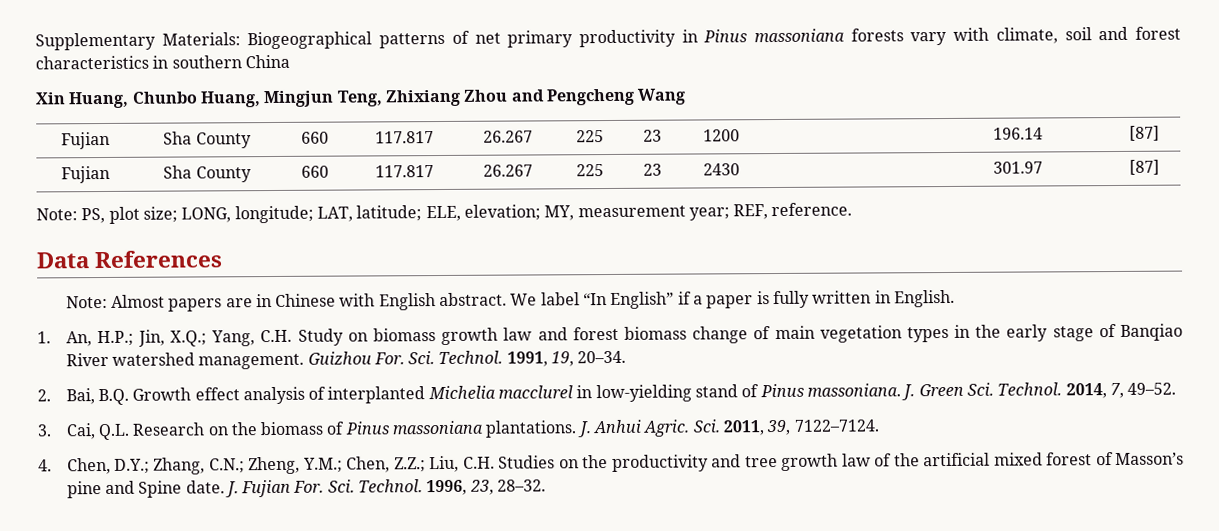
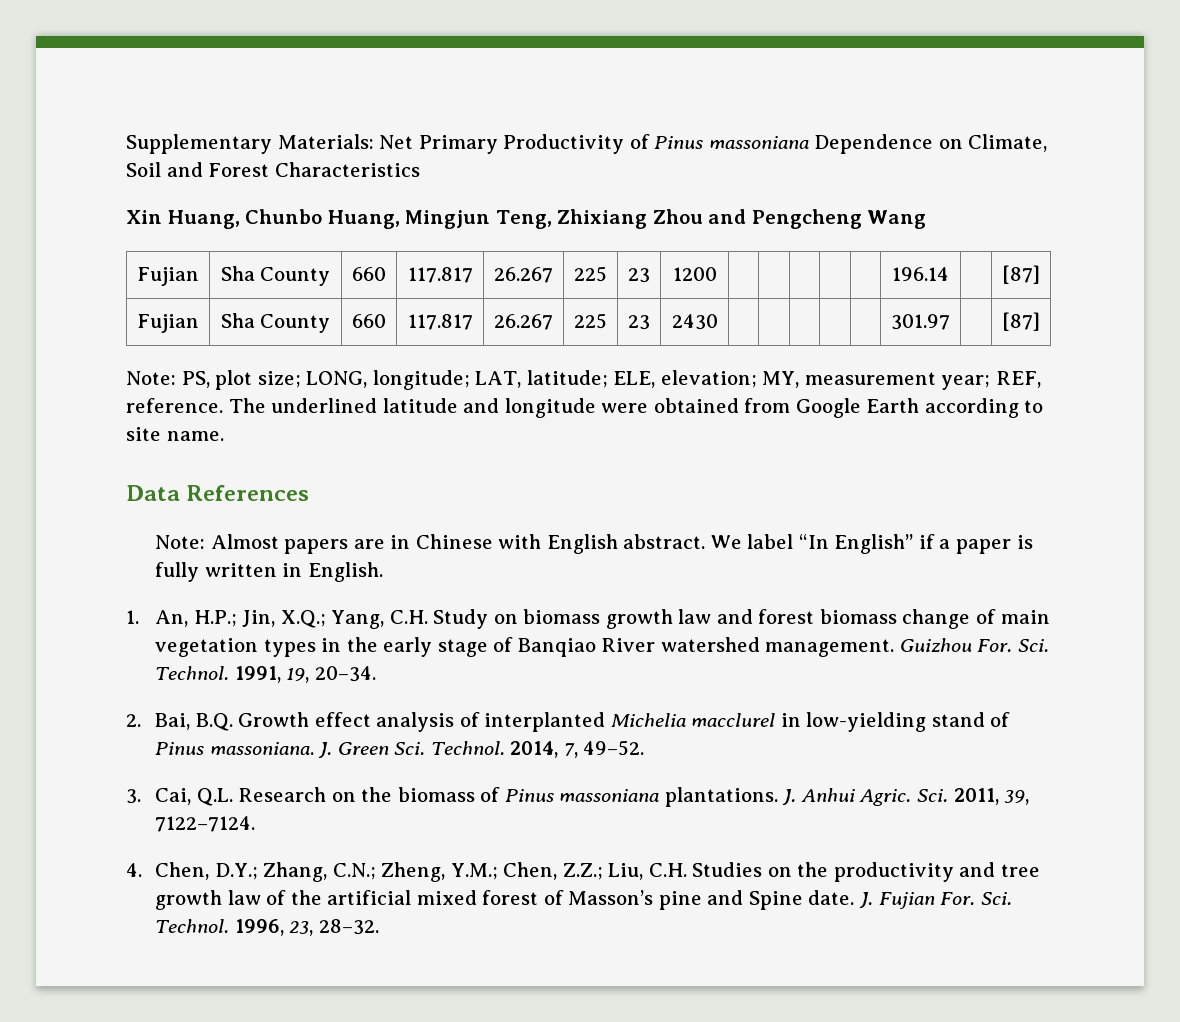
[247,26,1182,50] [35,54,290,70] Biogeographical patterns of net primary productivity in Pinus massoniana forests vary with climate, soil and forest characteristics in southern China -> [379,134,1048,154] [126,162,420,177] Net Primary Productivity of Pinus massoniana Dependence on Climate, Soil and Forest Characteristics
(853, 209) none -> [228,398,1044,418] [126,427,224,441] The underlined latitude and longitude were obtained from Google Earth according to site name.

